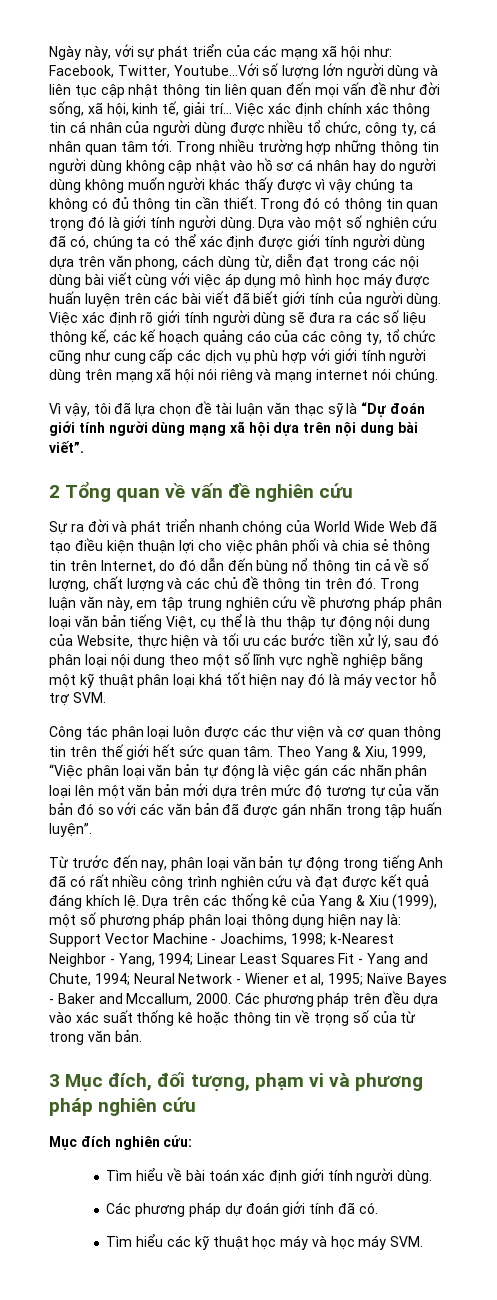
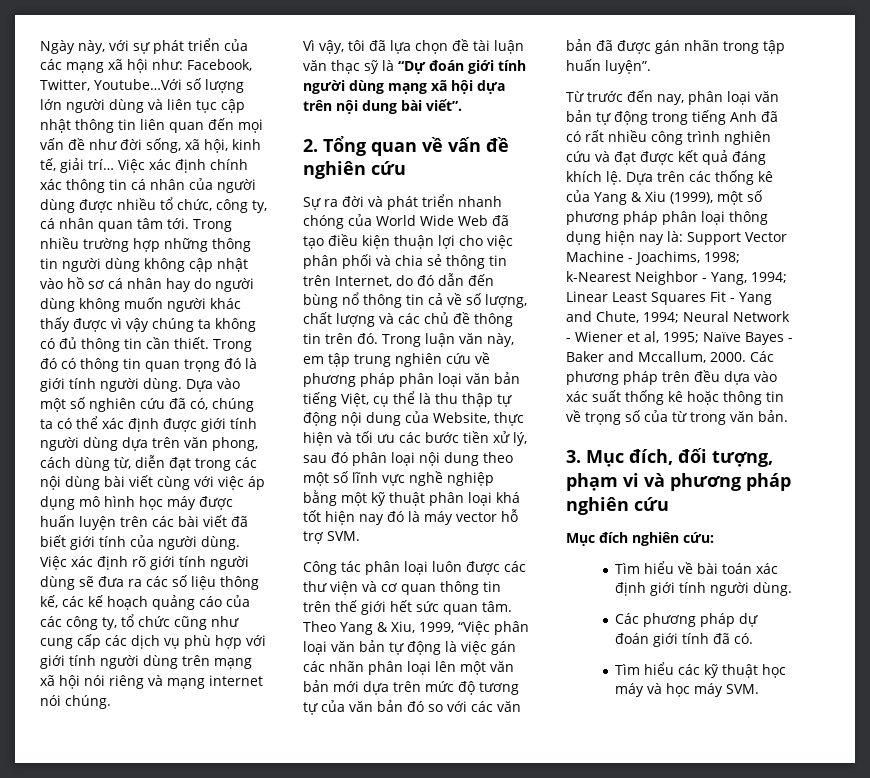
[49,485,60,498] 2 -> [303,139,318,152] 2.
[49,1074,60,1087] 3 -> [566,450,581,463] 3.

